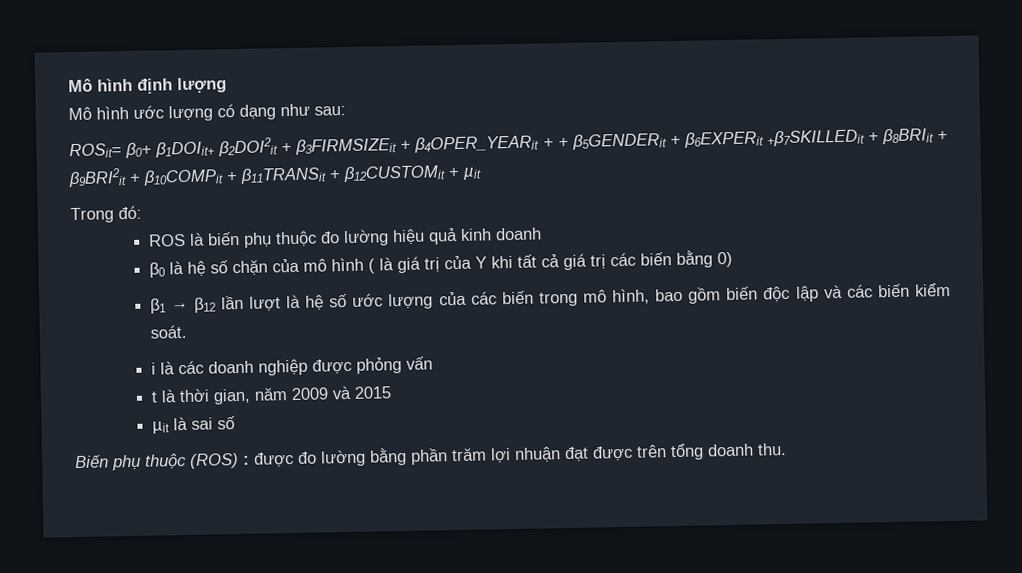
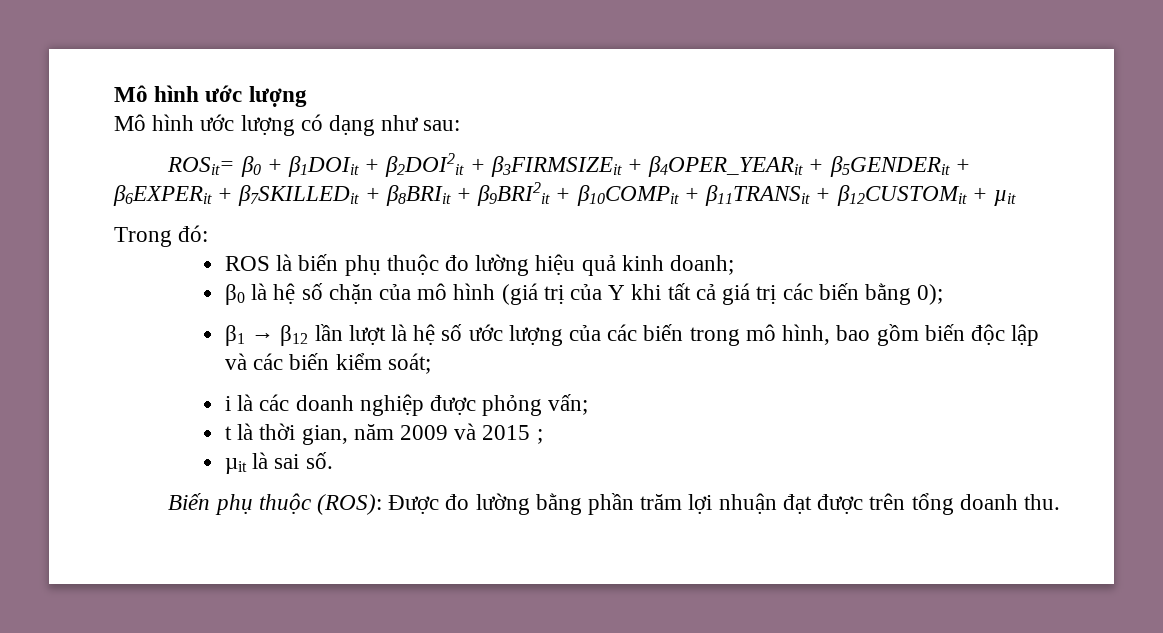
[68,77,173,94] Mô hình định -> [114,85,243,102] Mô hình ước
[125,141,216,159] β0+ β1DOIit+ -> [240,156,381,177] β0 + β1DOIit +
[557,137,569,148] + -> (825, 165) none
[766,129,865,147] +β7SKILLEDit -> [217,185,360,206] + β7SKILLEDit
[494,227,542,241] doanh -> [670,255,735,275] doanh;
[367,256,421,274] ( là giá -> [501,283,538,305] (giá
[716,251,733,268] 0) -> [917,284,944,305] 0);
[149,324,187,339] soát. -> [387,353,431,374] soát;
[405,356,433,370] vấn -> [548,394,589,415] vấn;
(392, 392) none -> [536,429,543,444] ;
[216,416,235,430] số -> [305,452,333,469] số.
[190,452,294,469] (ROS) : được -> [316,494,440,515] (ROS): Được

